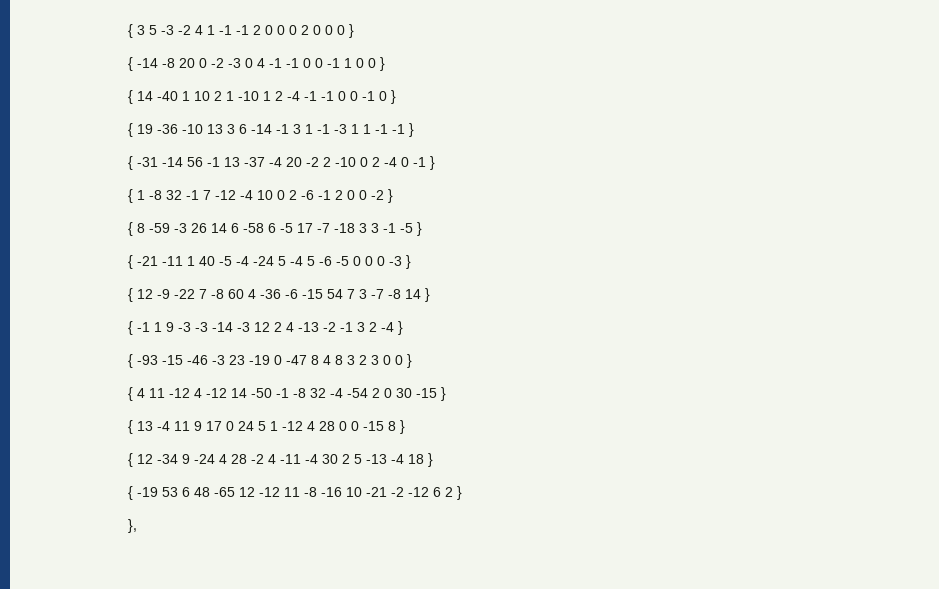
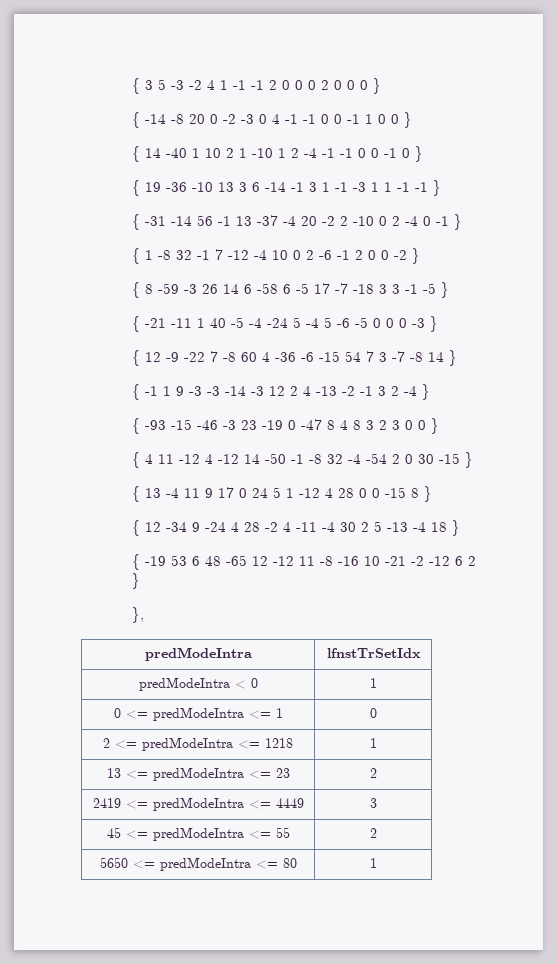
(138, 526) none -> [144,647,252,661] [326,648,421,658] [138,677,258,691] [369,678,377,688] [113,707,283,721] [369,708,377,718] [103,737,293,751] [369,738,377,748] [106,767,290,781] [369,768,377,778] [92,797,304,811] [369,798,377,808] [106,827,290,841] [369,828,377,838] [99,857,297,871] [369,858,377,868] // predModeIntra | lfnstTrSetIdx // predModeIntra < 0 | 1 // 0 <= predModeIntra <= 1 | 0 // 2 <= predModeIntra <= 1218 | 1 // 13 <= predModeIntra <= 23 | 2 // 2419 <= predModeIntra <= 4449 | 3 // 45 <= predModeIntra <= 55 | 2 // 5650 <= predModeIntra <= 80 | 1

